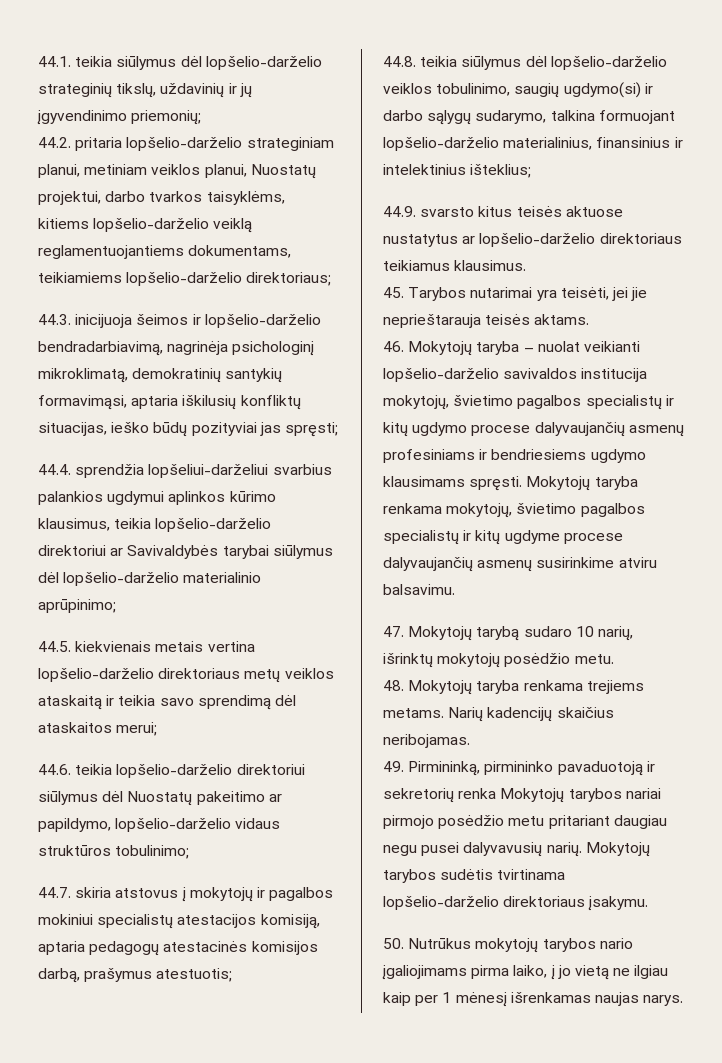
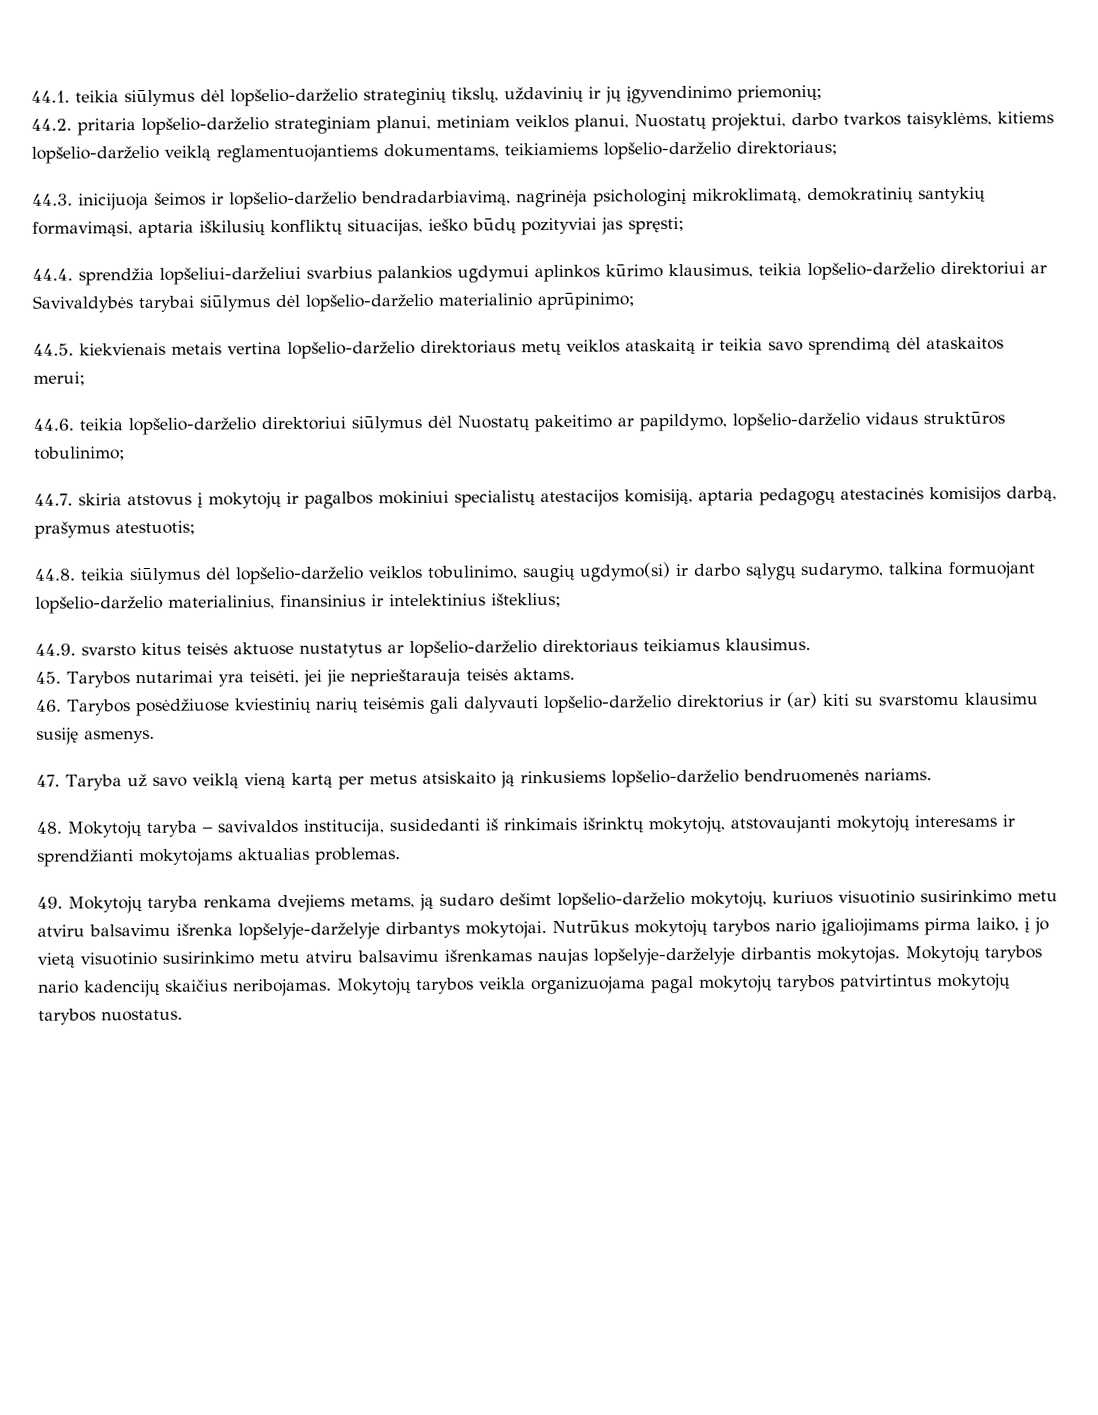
[408,341,640,356] [383,368,648,382] [383,395,674,410] [383,422,684,437] [383,449,646,463] [383,476,638,491] [383,503,645,518] [383,530,623,545] [383,557,657,572] [383,584,455,595] [383,626,633,641] [383,653,614,668] [383,680,644,695] [383,707,614,722] [383,734,470,748] [383,761,655,776] [383,788,661,803] [383,815,667,829] [383,842,650,857] [383,869,566,883] [383,896,649,911] [383,938,404,949] Mokytojų taryba – nuolat veikianti lopšelio-darželio savivaldos institucija mokytojų, švietimo pagalbos specialistų ir kitų ugdymo procese dalyvaujančių asmenų profesiniams ir bendriesiems ugdymo klausimams spręsti. Mokytojų taryba renkama mokytojų, švietimo pagalbos specialistų ir kitų ugdyme procese dalyvaujančių asmenų susirinkime atviru balsavimu. // 47. Mokytojų tarybą sudaro 10 narių, išrinktų mokytojų posėdžio metu. // 48. Mokytojų taryba renkama trejiems metams. Narių kadencijų skaičius neribojamas. // 49. Pirmininką, pirmininko pavaduotoją ir sekretorių renka Mokytojų tarybos nariai pirmojo posėdžio metu pritariant daugiau negu pusei dalyvavusių narių. Mokytojų tarybos sudėtis tvirtinama lopšelio-darželio direktoriaus įsakymu. // 50. -> [66,691,1038,717] [36,727,155,745] [36,768,932,791] [36,814,1015,839] [37,847,401,867] [37,889,1058,914] [37,921,547,941] Tarybos posėdžiuose kviestinių narių teisėmis gali dalyvauti lopšelio-darželio direktorius ir (ar) kiti su svarstomu klausimu susiję asmenys. // 47. Taryba už savo veiklą vieną kartą per metus atsiskaito ją rinkusiems lopšelio-darželio bendruomenės nariams. // 48. Mokytojų taryba – savivaldos institucija, susidedanti iš rinkimais išrinktų mokytojų, atstovaujanti mokytojų interesams ir sprendžianti mokytojams aktualias problemas. // 49. Mokytojų taryba renkama dvejiems metams, ją sudaro dešimt lopšelio-darželio mokytojų, kuriuos visuotinio susirinkimo metu atviru balsavimu išrenka lopšelyje-darželyje dirbantys mokytojai.
[613,965,669,979] [383,992,684,1007] ne ilgiau kaip per 1 mėnesį išrenkamas naujas narys. -> [80,945,1042,967] [38,973,1011,998] [38,1008,183,1025] visuotinio susirinkimo metu atviru balsavimu išrenkamas naujas lopšelyje-darželyje dirbantis mokytojas. Mokytojų tarybos nario kadencijų skaičius neribojamas. Mokytojų tarybos veikla organizuojama pagal mokytojų tarybos patvirtintus mokytojų tarybos nuostatus.

